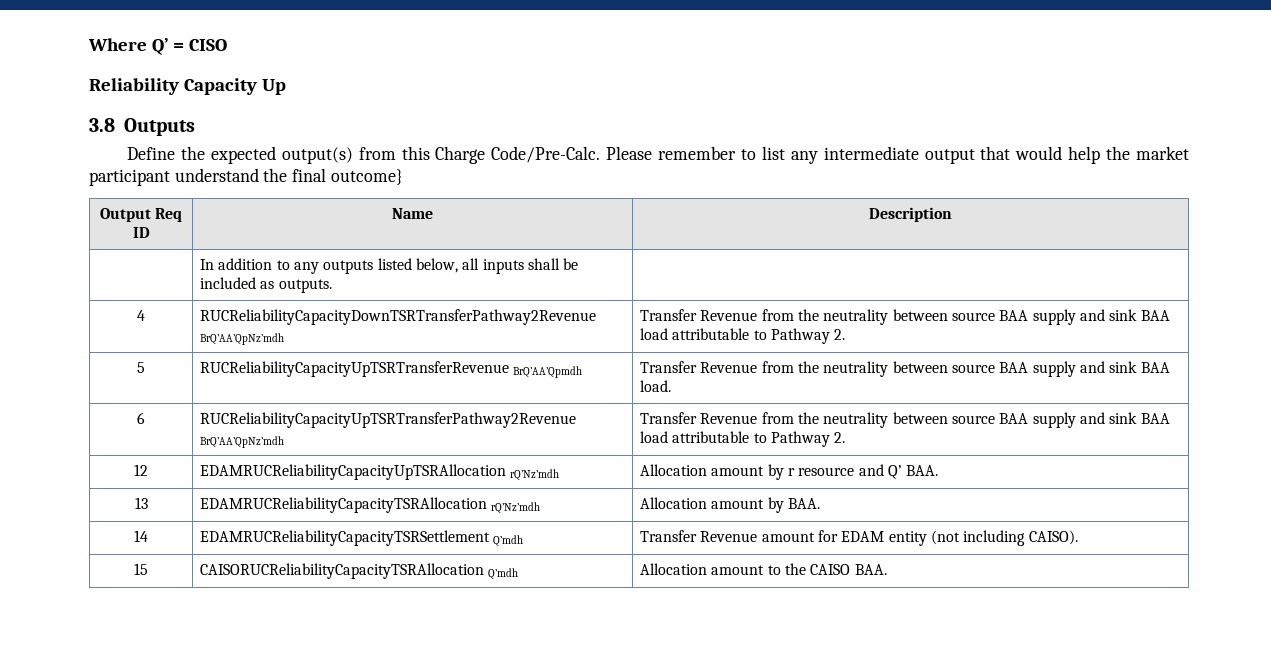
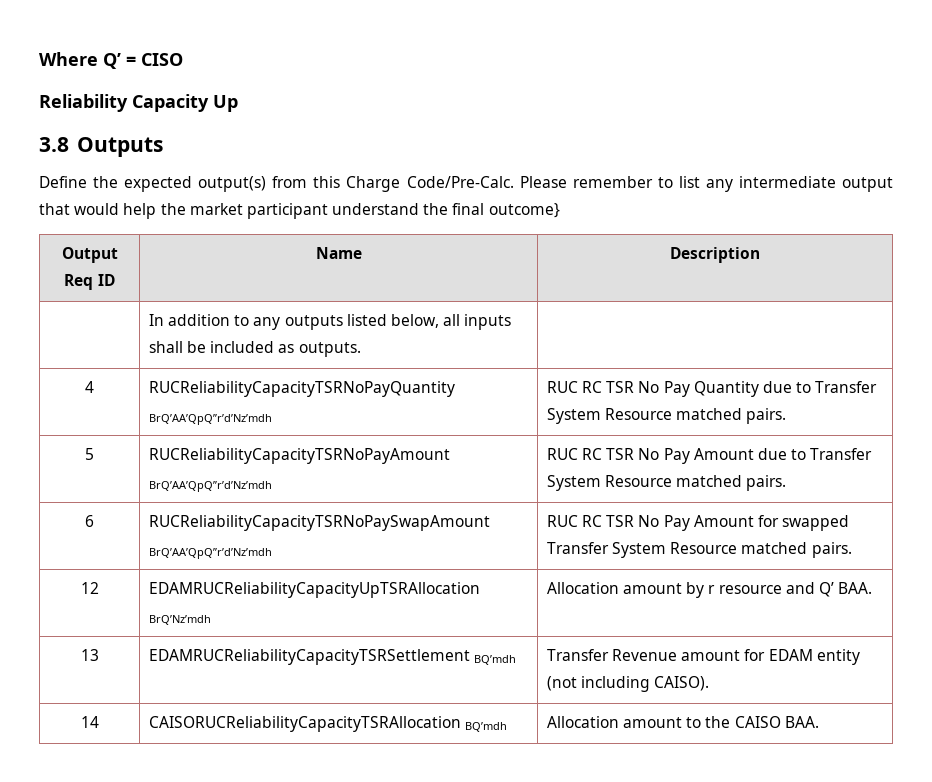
[200,309,597,325] [200,333,285,345] [640,309,1170,325] [640,328,846,344] [137,362,145,373] [200,361,583,378] [640,361,1170,377] [640,380,672,392] [137,412,145,424] [200,412,577,428] [200,436,285,448] [640,412,1170,428] [640,431,846,447] RUCReliabilityCapacityDownTSRTransferPathway2Revenue BrQ’AA’QpNz’mdh | Transfer Revenue from the neutrality between source BAA supply and sink BAA load attributable to Pathway 2. // 5 | RUCReliabilityCapacityUpTSRTransferRevenue BrQ’AA’Qpmdh | Transfer Revenue from the neutrality between source BAA supply and sink BAA load. // 6 | RUCReliabilityCapacityUpTSRTransferPathway2Revenue BrQ’AA’QpNz’mdh | Transfer Revenue from the neutrality between source BAA supply and sink BAA load attributable to Pathway 2. -> [148,381,455,397] [148,414,272,425] [546,381,878,397] [546,408,787,424] [85,448,94,460] [148,448,450,464] [148,481,272,492] [546,448,873,464] [546,475,787,491] [85,515,94,527] [148,515,490,531] [148,548,272,559] [546,515,850,531] [546,542,852,558] RUCReliabilityCapacityTSRNoPayQuantity BrQ’AA’QpQ’’r’d’Nz’mdh | RUC RC TSR No Pay Quantity due to Transfer System Resource matched pairs. // 5 | RUCReliabilityCapacityTSRNoPayAmount BrQ’AA’QpQ’’r’d’Nz’mdh | RUC RC TSR No Pay Amount due to Transfer System Resource matched pairs. // 6 | RUCReliabilityCapacityTSRNoPaySwapAmount BrQ’AA’QpQ’’r’d’Nz’mdh | RUC RC TSR No Pay Amount for swapped Transfer System Resource matched pairs.
[510,469,560,481] rQ’Nz’mdh -> [148,615,211,625] BrQ’Nz’mdh
[200,497,541,514] [640,497,821,513] [134,530,148,542] | EDAMRUCReliabilityCapacityTSRAllocation rQ’Nz’mdh | Allocation amount by BAA. // 14 -> (99, 655) none
[493,535,524,547] Q’mdh -> [474,655,517,665] BQ’mdh
[134,563,148,575] 15 -> [80,716,99,728] 14
[488,568,519,580] Q’mdh -> [465,722,508,732] BQ’mdh

